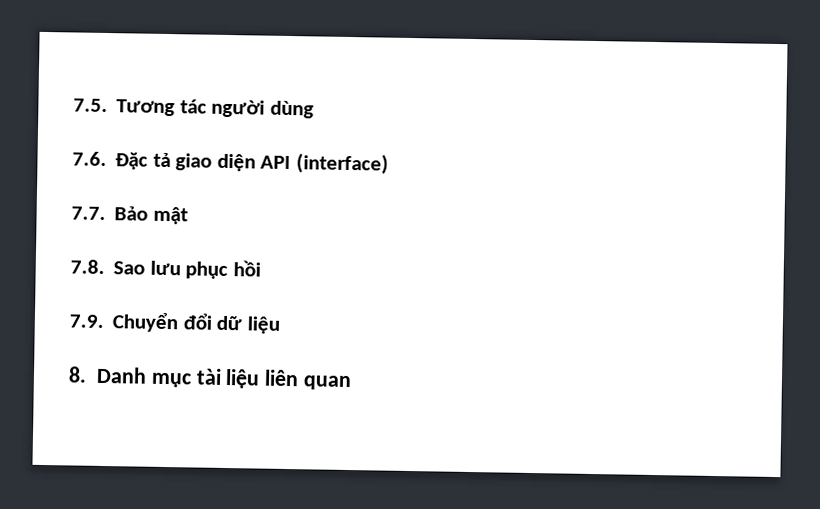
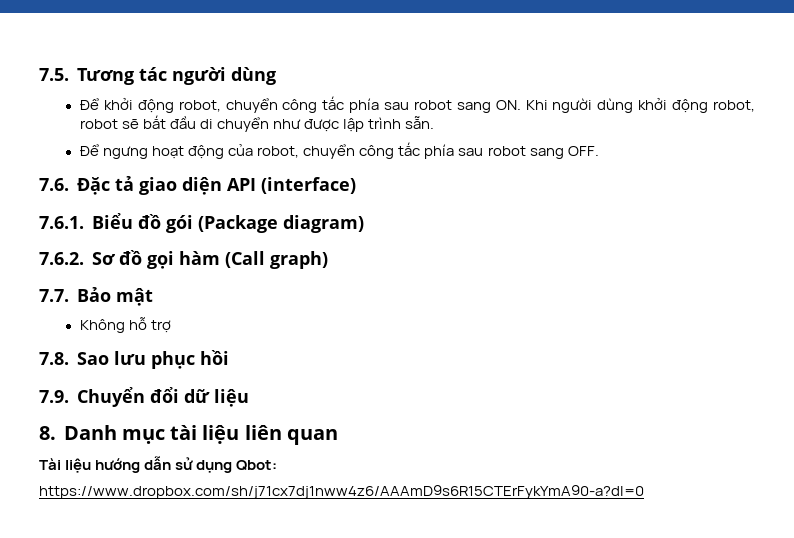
(314, 109) none -> [79,96,756,113] [79,115,435,132] [79,142,599,159] // Để khởi động robot, chuyển công tắc phía sau robot sang ON. Khi người dùng khởi động robot, robot sẽ bắt đầu di chuyển như được lập trình sẵn. // Để ngưng hoạt động của robot, chuyển công tắc phía sau robot sang OFF.
(389, 164) none -> [39,213,364,233] [39,250,328,269] // 7.6.1. Biểu đồ gói (Package diagram) // 7.6.2. Sơ đồ gọi hàm (Call graph)
(188, 215) none -> [79,317,172,333] // Không hỗ trợ
(352, 383) none -> [39,456,278,473] [39,485,644,499] // Tài liệu hướng dẫn sử dụng Qbot: // https://www.dropbox.com/sh/j71cx7dj1nww4z6/AAAmD9s6R15CTErFykYmA90-a?dl=0

